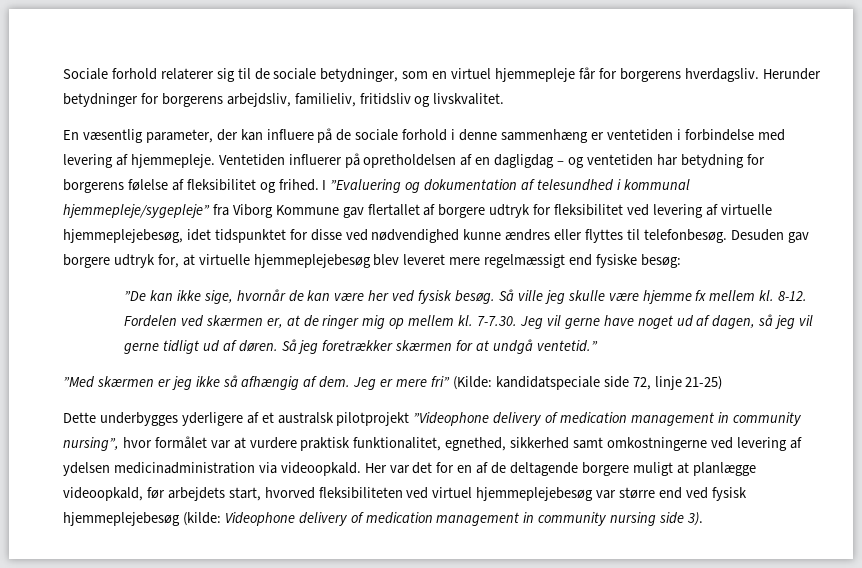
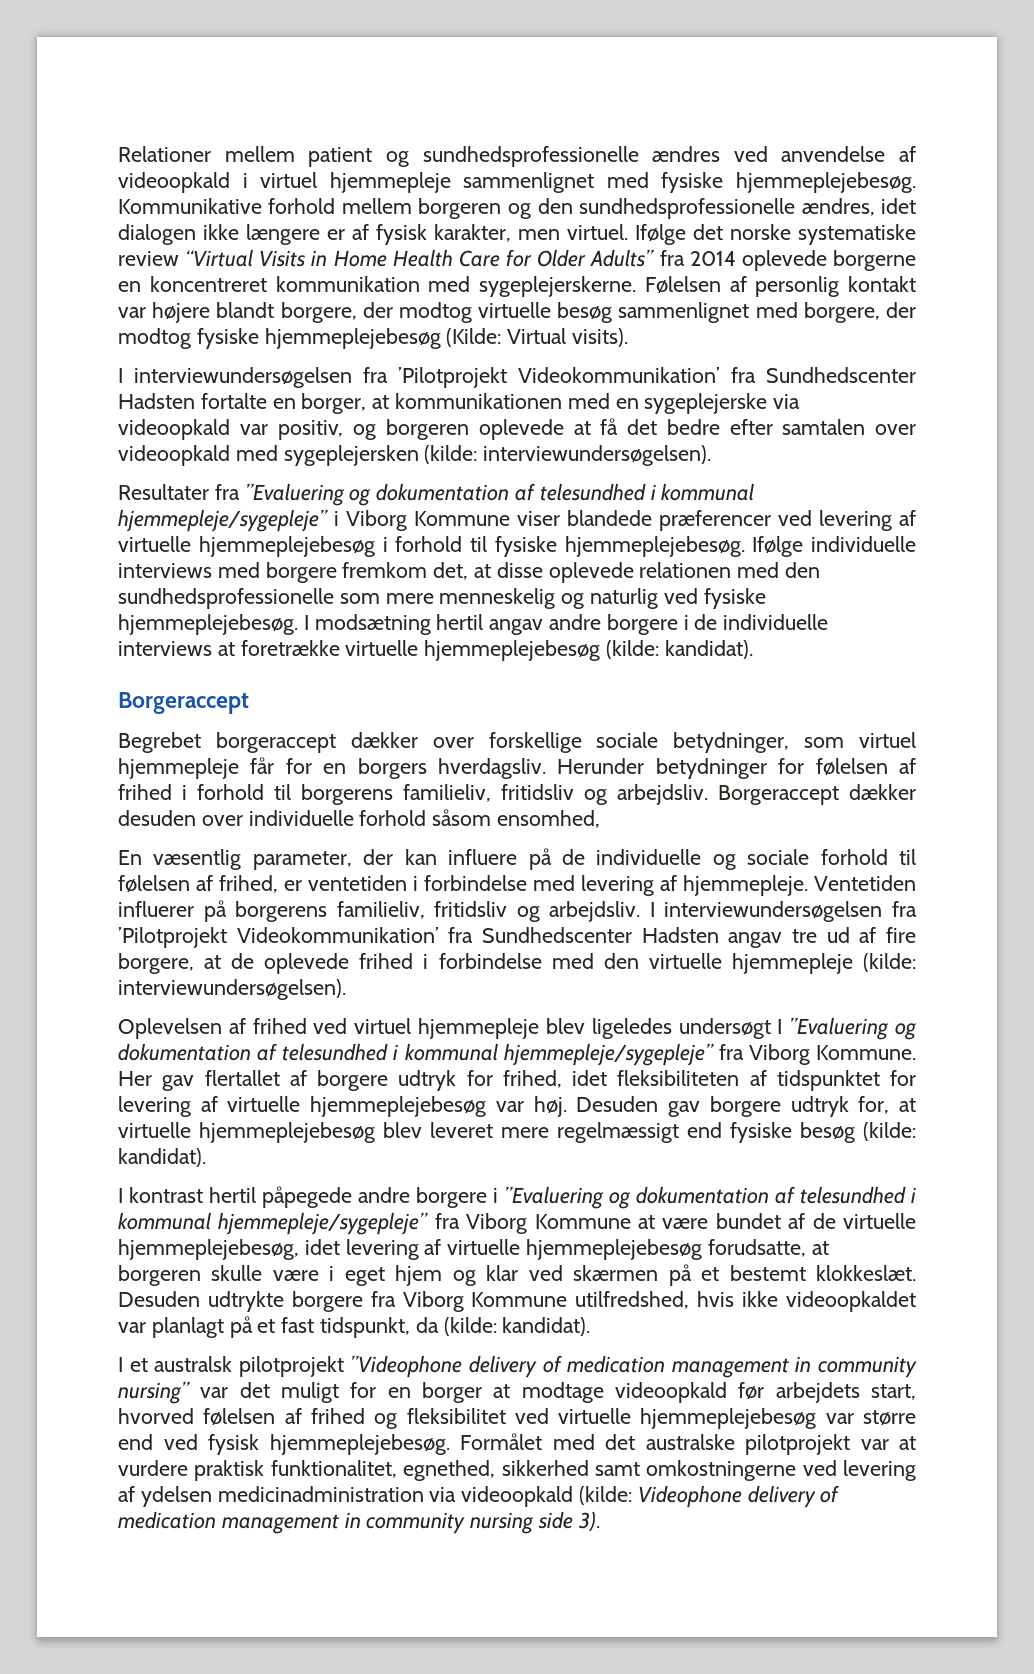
[63,68,270,82] Sociale forhold relaterer sig til de -> [118,146,916,167] [118,172,916,193] [118,198,916,219] [118,224,916,245] [118,249,916,271] [118,276,916,297] [118,302,916,323] [118,328,629,349] [118,367,916,388] [118,393,801,414] [118,418,916,440] [118,445,712,466] [118,483,755,506] [118,509,916,532] [118,536,916,557] [118,562,821,583] [118,588,766,609] [118,614,829,635] [118,640,753,661] [118,692,249,714] [118,732,582,753] Relationer mellem patient og sundhedsprofessionelle ændres ved anvendelse af videoopkald i virtuel hjemmepleje sammenlignet med fysiske hjemmeplejebesøg. Kommunikative forhold mellem borgeren og den sundhedsprofessionelle ændres, idet dialogen ikke længere er af fysisk karakter, men virtuel. Ifølge det norske systematiske review “Virtual Visits in Home Health Care for Older Adults” fra 2014 oplevede borgerne en koncentreret kommunikation med sygeplejerskerne. Følelsen af personlig kontakt var højere blandt borgere, der modtog virtuelle besøg sammenlignet med borgere, der modtog fysiske hjemmeplejebesøg (Kilde: Virtual visits). // I interviewundersøgelsen fra ’Pilotprojekt Videokommunikation’ fra Sundhedscenter Hadsten fortalte en borger, at kommunikationen med en sygeplejerske via videoopkald var positiv, og borgeren oplevede at få det bedre efter samtalen over videoopkald med sygeplejersken (kilde: interviewundersøgelsen). // Resultater fra ”Evaluering og dokumentation af telesundhed i kommunal hjemmepleje/sygepleje” i Viborg Kommune viser blandede præferencer ved levering af virtuelle hjemmeplejebesøg i forhold til fysiske hjemmeplejebesøg. Ifølge individuelle interviews med borgere fremkom det, at disse oplevede relationen med den sundhedsprofessionelle som mere menneskelig og naturlig ved fysiske hjemmeplejebesøg. I modsætning hertil angav andre borgere i de individuelle interviews at foretrække virtuelle hjemmeplejebesøg (kilde: kandidat). // Borgeraccept // Begrebet borgeraccept dækker over forskellige
[432,71,448,79] en -> (845, 742) none
[619,68,681,82] borgerens -> [323,758,427,779] en borgers
[161,93,505,107] borgerens arbejdsliv, familieliv, fritidsliv og livskvalitet. -> [815,758,916,775] [118,784,916,805] [118,809,601,828] følelsen af frihed i forhold til borgerens familieliv, fritidsliv og arbejdsliv. Borgeraccept dækker desuden over individuelle forhold såsom ensomhed,
[355,129,588,143] sociale forhold i denne sammenhæng -> [596,849,916,870] [118,875,278,893] individuelle og sociale forhold til følelsen af frihed,
[363,154,765,168] [63,179,319,193] opretholdelsen af en dagligdag – og ventetiden har betydning for borgerens følelse af fleksibilitet og frihed. -> [235,901,918,922] [118,927,917,948] [118,953,916,974] [118,979,346,1000] [118,1018,771,1039] borgerens familieliv, fritidsliv og arbejdsliv. I interviewundersøgelsen fra ’Pilotprojekt Videokommunikation’ fra Sundhedscenter Hadsten angav tre ud af fire borgere, at de oplevede frihed i forbindelse med den virtuelle hjemmepleje (kilde: interviewundersøgelsen). // Oplevelsen af frihed ved virtuel hjemmepleje blev ligeledes undersøgt
[275,205,339,215] Kommune -> [816,1045,917,1060] [118,1071,152,1086] Kommune. Her
[554,204,772,218] [63,229,727,243] fleksibilitet ved levering af virtuelle hjemmeplejebesøg, idet tidspunktet for disse ved nødvendighed kunne ændres eller flyttes til telefonbesøg. -> [502,1070,916,1091] [118,1096,567,1117] frihed, idet fleksibiliteten af tidspunktet for levering af virtuelle hjemmeplejebesøg var høj.
[640,254,681,268] [123,289,808,304] [123,314,814,329] [123,339,598,354] [63,375,723,390] [63,412,259,426] besøg: // ”De kan ikke sige, hvornår de kan være her ved fysisk besøg. Så ville jeg skulle være hjemme fx mellem kl. 8-12. Fordelen ved skærmen er, at de ringer mig op mellem kl. 7-7.30. Jeg vil gerne have noget ud af dagen, så jeg vil gerne tidligt ud af døren. Så jeg foretrækker skærmen for at undgå ventetid.” // ”Med skærmen er jeg ikke så afhængig af dem. Jeg er mere fri” (Kilde: kandidatspeciale side 72, linje 21-25) // Dette underbygges yderligere af -> [800,1122,916,1143] [118,1148,206,1167] [118,1186,916,1209] [118,1212,917,1235] [118,1239,829,1260] [118,1264,916,1286] [118,1291,916,1312] [118,1316,591,1338] [118,1357,123,1372] besøg (kilde: kandidat). // I kontrast hertil påpegede andre borgere i ”Evaluering og dokumentation af telesundhed i kommunal hjemmepleje/sygepleje” fra Viborg Kommune at være bundet af de virtuelle hjemmeplejebesøg, idet levering af virtuelle hjemmeplejebesøg forudsatte, at borgeren skulle være i eget hjem og klar ved skærmen på et bestemt klokkeslæt. Desuden udtrykte borgere fra Viborg Kommune utilfredshed, hvis ikke videoopkaldet var planlagt på et fast tidspunkt, da (kilde: kandidat). // I
[63,436,207,451] nursing”, hvor formålet -> [118,1381,916,1404] [118,1408,916,1429] [118,1433,850,1455] nursing” var det muligt for en borger at modtage videoopkald før arbejdets start, hvorved følelsen af frihed og fleksibilitet ved virtuelle hjemmeplejebesøg var større end ved fysisk hjemmeplejebesøg. Formålet med det australske pilotprojekt
[280,462,756,476] [63,487,747,501] [63,512,180,526] videoopkald. Her var det for en af de deltagende borgere muligt at planlægge videoopkald, før arbejdets start, hvorved fleksibiliteten ved virtuel hjemmeplejebesøg var større end ved fysisk hjemmeplejebesøg -> [461,1486,574,1507] videoopkald

